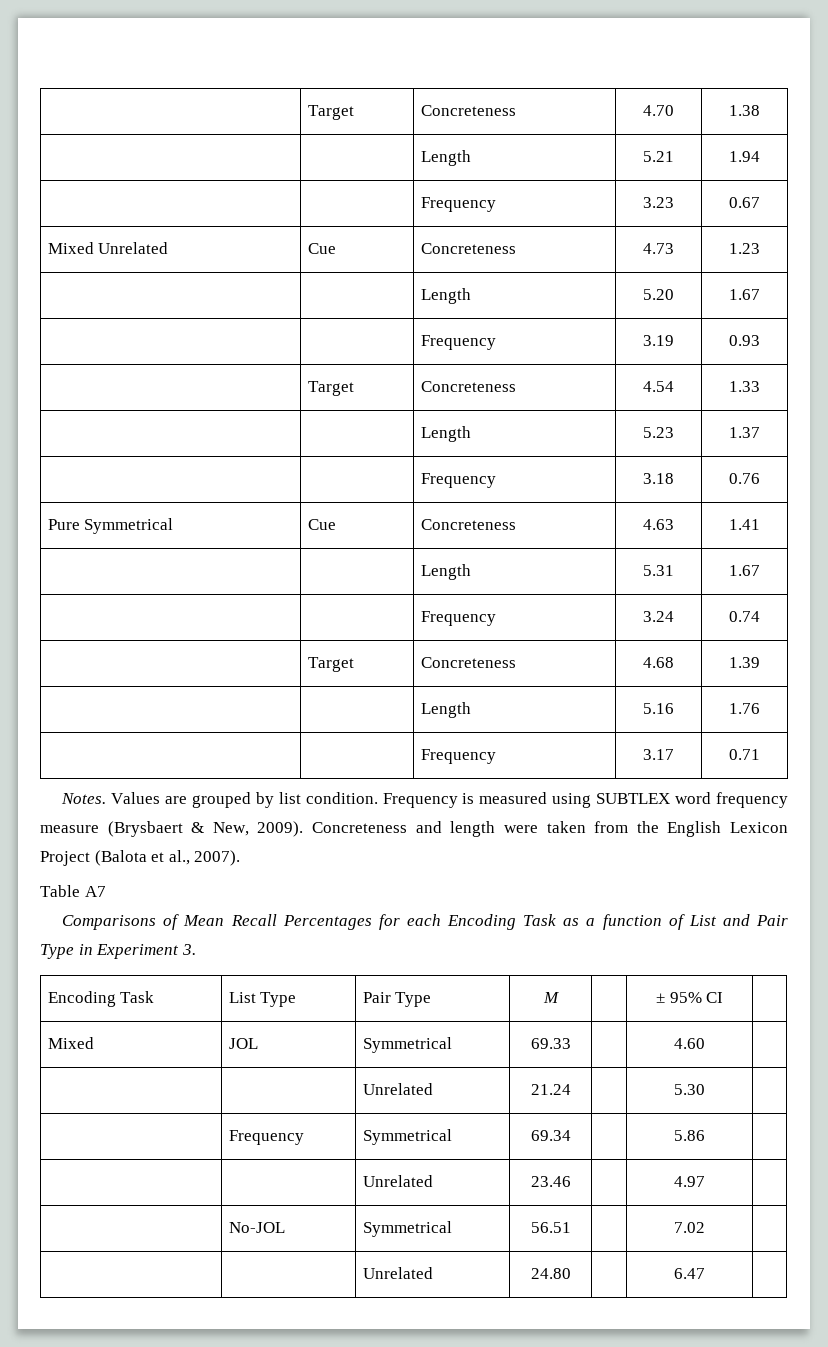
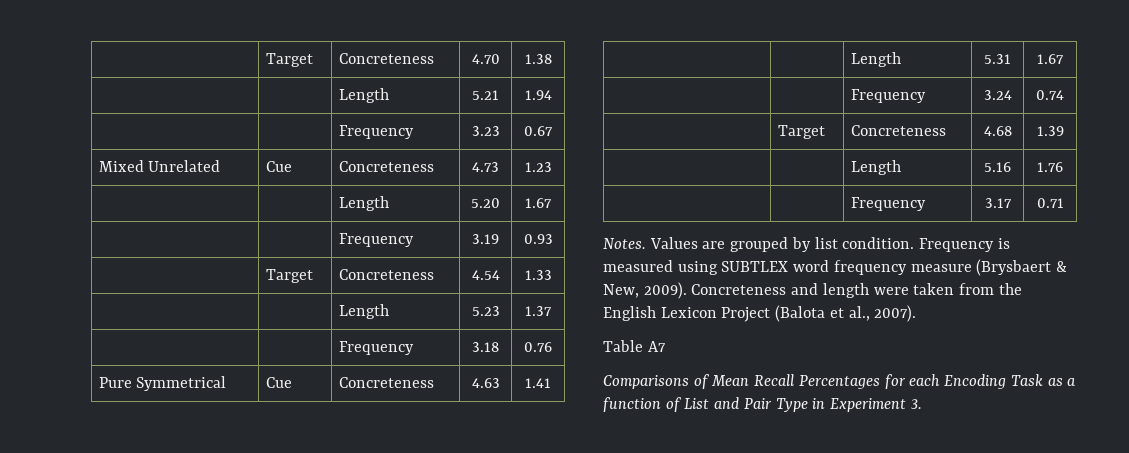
[47,991,155,1007] [228,992,297,1007] [362,992,432,1007] [542,992,559,1003] [655,992,724,1003] [47,1037,94,1049] [228,1038,258,1049] [362,1037,452,1053] [530,1038,571,1049] [674,1038,705,1049] [362,1083,433,1095] [530,1084,571,1095] [674,1084,705,1095] [228,1130,304,1145] [362,1129,452,1145] [530,1130,571,1141] [674,1130,705,1141] [362,1175,433,1187] [530,1176,571,1187] [674,1176,705,1187] [228,1222,285,1233] [362,1221,452,1237] [530,1222,571,1233] [674,1222,705,1233] [362,1267,433,1279] [530,1268,571,1279] [674,1268,705,1279] // Encoding Task | List Type | Pair Type | M | | ± 95% CI | // Mixed | JOL | Symmetrical | 69.33 | | 4.60 | // | | Unrelated | 21.24 | | 5.30 | // | Frequency | Symmetrical | 69.34 | | 5.86 | // | | Unrelated | 23.46 | | 4.97 | // | No-JOL | Symmetrical | 56.51 | | 7.02 | // | | Unrelated | 24.80 | | 6.47 | -> (922, 404) none

